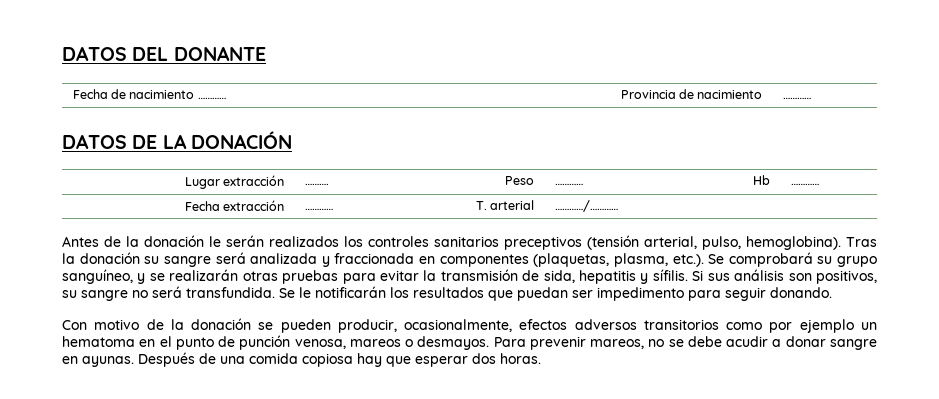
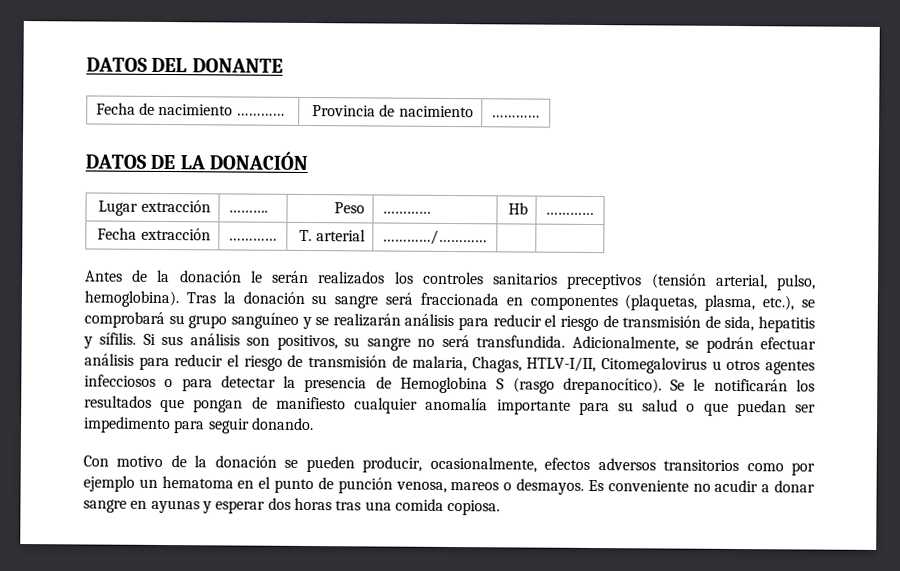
[250,253,330,267] analizada y -> (414, 298) none
[672,254,725,267] etc.). Se -> [762,295,815,311] etc.), se
[62,269,133,284] sanguíneo, -> [230,312,299,329] sanguíneo
[242,270,437,284] otras pruebas para evitar la -> [404,313,619,332] análisis para reducir el riesgo de
(275, 292) none -> [571,335,817,354] [84,353,815,375] [84,374,662,395] Adicionalmente, se podrán efectuar análisis para reducir el riesgo de transmisión de malaria, Chagas, HTLV-I/II, Citomegalovirus u otros agentes infecciosos o para detectar la presencia de Hemoglobina S (rasgo drepanocítico).
(513, 295) none -> [193,396,729,416] pongan de manifiesto cualquier anomalía importante para su salud o que
[493,336,722,350] Para prevenir mareos, no se debe -> [587,479,711,492] Es conveniente no
[82,352,541,367] ayunas. Después de una comida copiosa hay que esperar dos horas. -> [150,497,501,516] ayunas y esperar dos horas tras una comida copiosa.

